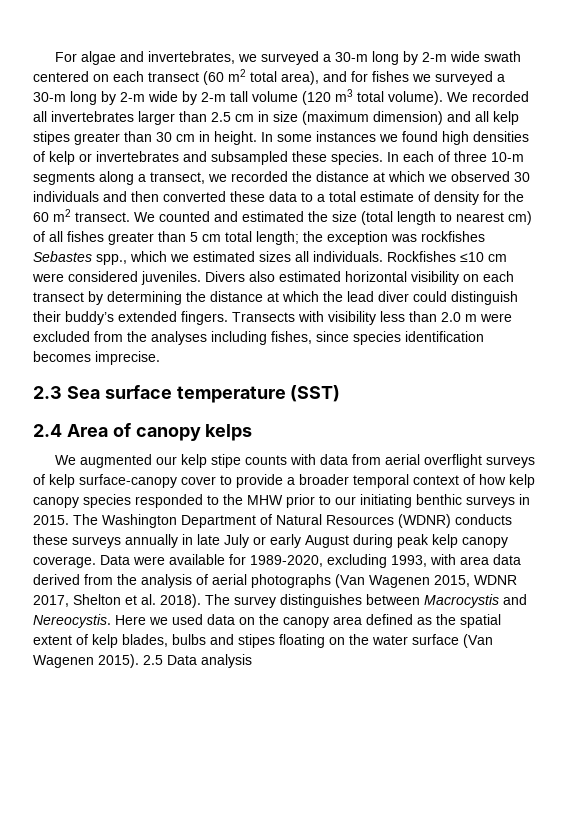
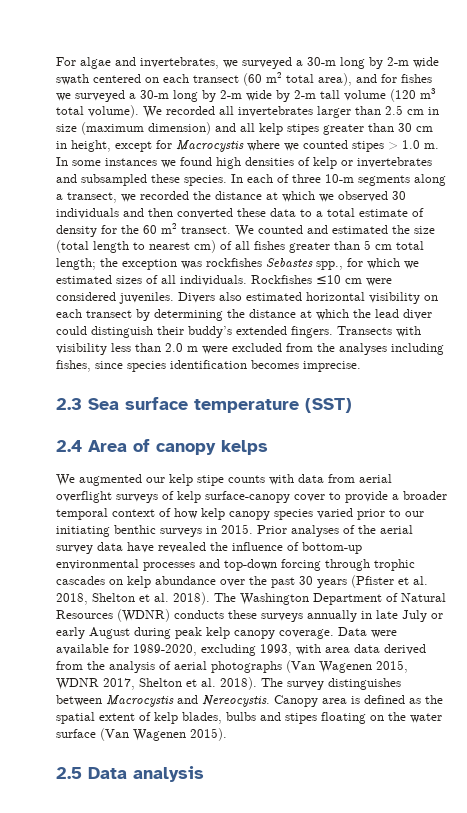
[214,131,257,145] height. -> [71,140,439,152] height, except for Macrocystis where we counted stipes > 1.0 m.
(127, 259) none -> [347,258,363,267] for
(291, 256) none -> [146,275,158,284] of
[135,494,283,508] responded to the MHW -> [317,508,353,519] varied
(69, 520) none -> [257,525,413,537] [56,542,362,554] [56,559,415,571] [56,575,428,588] [56,592,210,605] Prior analyses of the aerial survey data have revealed the influence of bottom-up environmental processes and top-down forcing through trophic cascades on kelp abundance over the past 30 years (Pfister et al. 2018, Shelton et al. 2018).
[115,614,362,628] Here we used data on the canopy area -> [274,695,360,707] Canopy area is
(139, 661) none -> (227, 734) //

